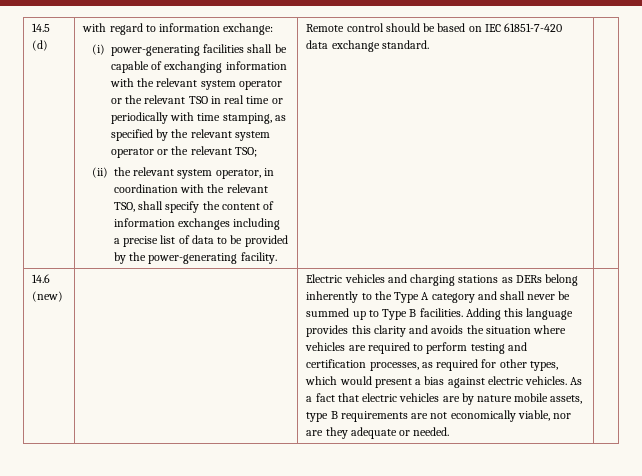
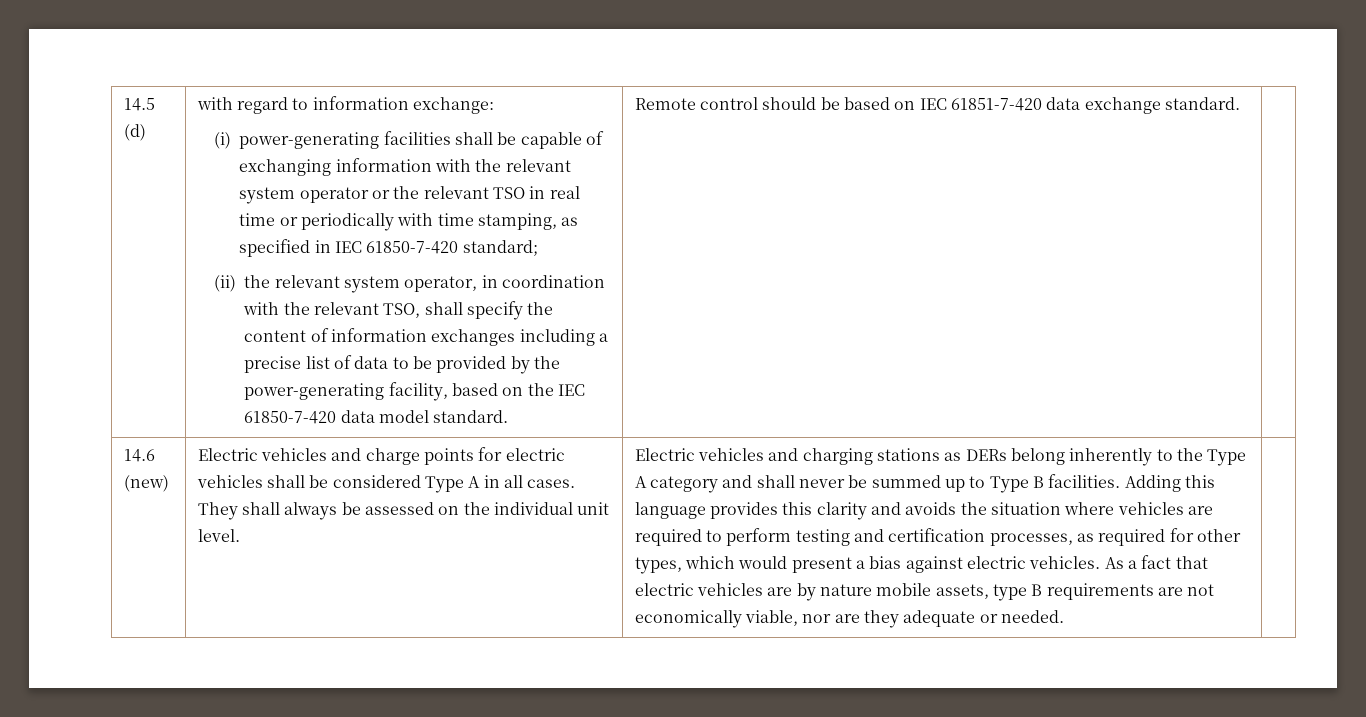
[156,129,270,141] [110,146,257,158] by the relevant system operator or the relevant TSO; -> [314,240,538,256] in IEC 61850-7-420 standard;
[240,252,277,264] facility. -> [388,382,585,401] [244,410,509,424] facility, based on the IEC 61850-7-420 data model standard.
(64, 296) none -> [197,447,565,465] [196,475,576,493] [197,502,610,520] [197,529,240,542] Electric vehicles and charge points for electric vehicles shall be considered Type A in all cases. They shall always be assessed on the individual unit level.

